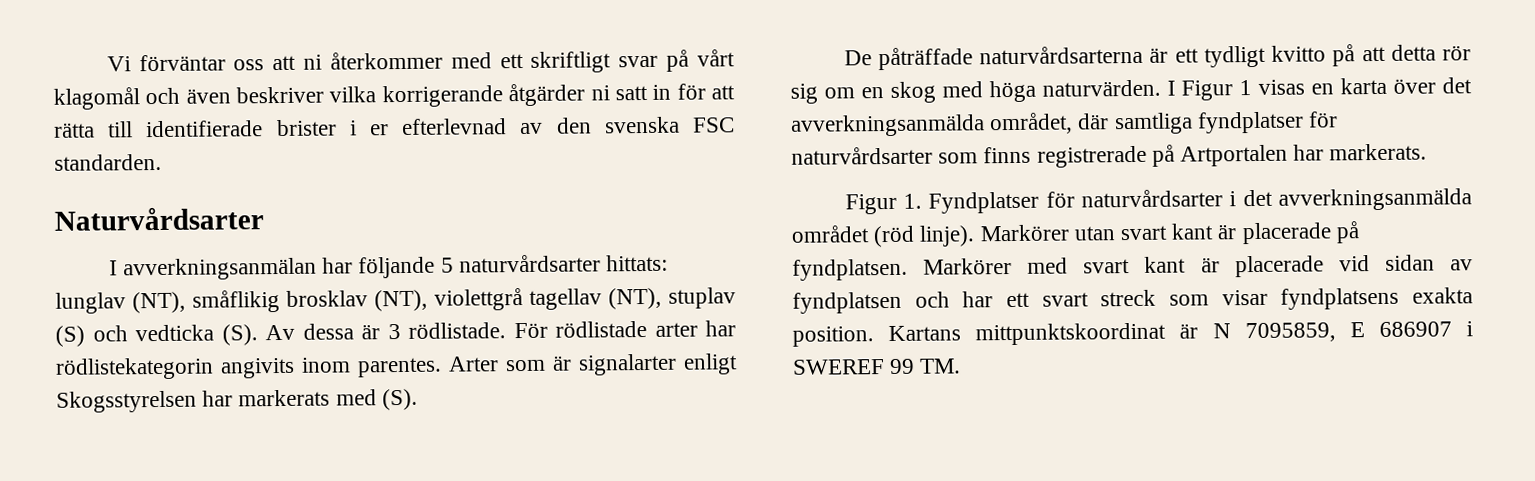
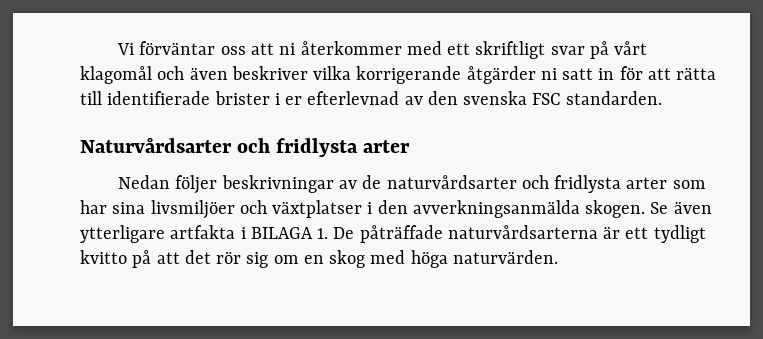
[108,254,669,281] [55,287,736,314] [55,320,736,347] [55,353,738,380] [56,388,418,413] // I avverkningsanmälan har följande 5 naturvårdsarter hittats: lunglav (NT), småflikig brosklav (NT), violettgrå tagellav (NT), stuplav (S) och vedticka (S). Av dessa är 3 rödlistade. För rödlistade arter har rödlistekategorin angivits inom parentes. Arter som är signalarter enligt Skogsstyrelsen har markerats med (S). // -> [237,138,411,157] [118,175,706,194] [80,200,712,219] [80,225,329,243] och fridlysta arter // Nedan följer beskrivningar av de naturvårdsarter och fridlysta arter som har sina livsmiljöer och växtplatser i den avverkningsanmälda skogen. Se även ytterligare artfakta i BILAGA 1.
[1390,44,1436,61] detta -> [184,250,211,264] det
[1166,77,1472,101] [790,111,1339,137] [791,143,1428,168] [844,188,1472,215] [791,221,1360,248] [792,254,1473,281] [792,287,1473,314] [792,321,1473,347] [792,358,962,375] I Figur 1 visas en karta över det avverkningsanmälda området, där samtliga fyndplatser för naturvårdsarter som finns registrerade på Artportalen har markerats. // Figur 1. Fyndplatser för naturvårdsarter i det avverkningsanmälda området (röd linje). Markörer utan svart kant är placerade på fyndplatsen. Markörer med svart kant är placerade vid sidan av fyndplatsen och har ett svart streck som visar fyndplatsens exakta position. Kartans mittpunktskoordinat är N 7095859, E 686907 i SWEREF 99 TM. -> (558, 257) none

